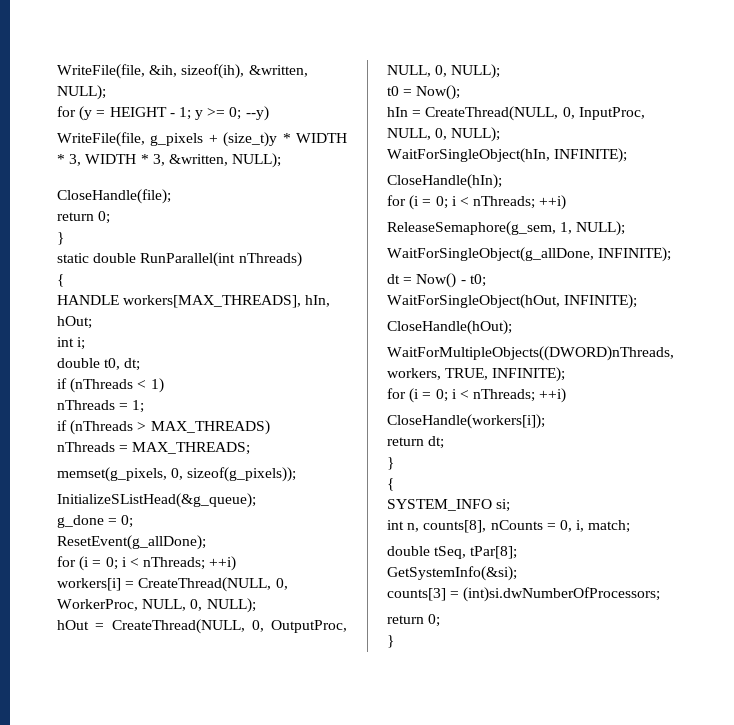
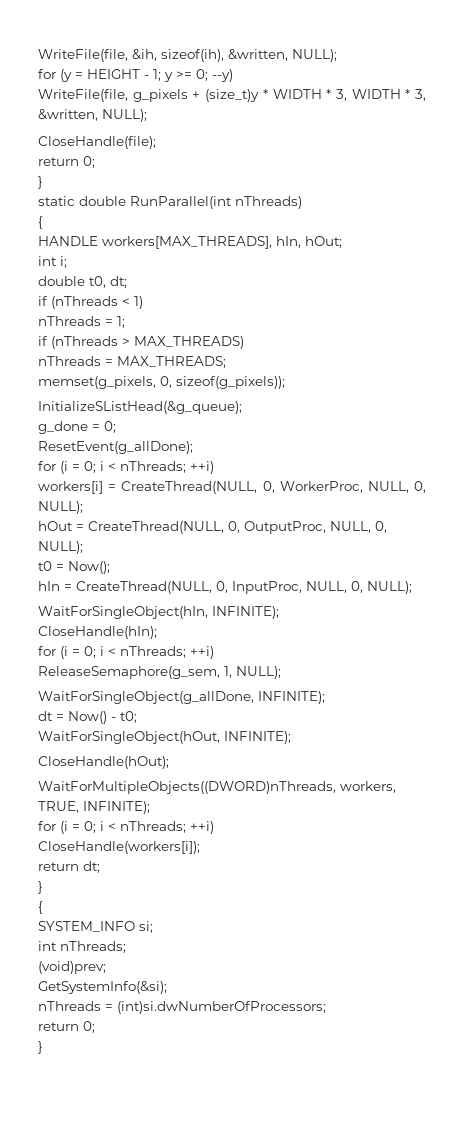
[407,520,631,533] [387,546,518,559] n, counts[8], nCounts = 0, i, match; // double tSeq, tPar[8]; -> [60,941,126,953] [38,961,106,974] nThreads; // (void)prev;
[387,588,446,601] counts[3] -> [38,1001,101,1011] nThreads

